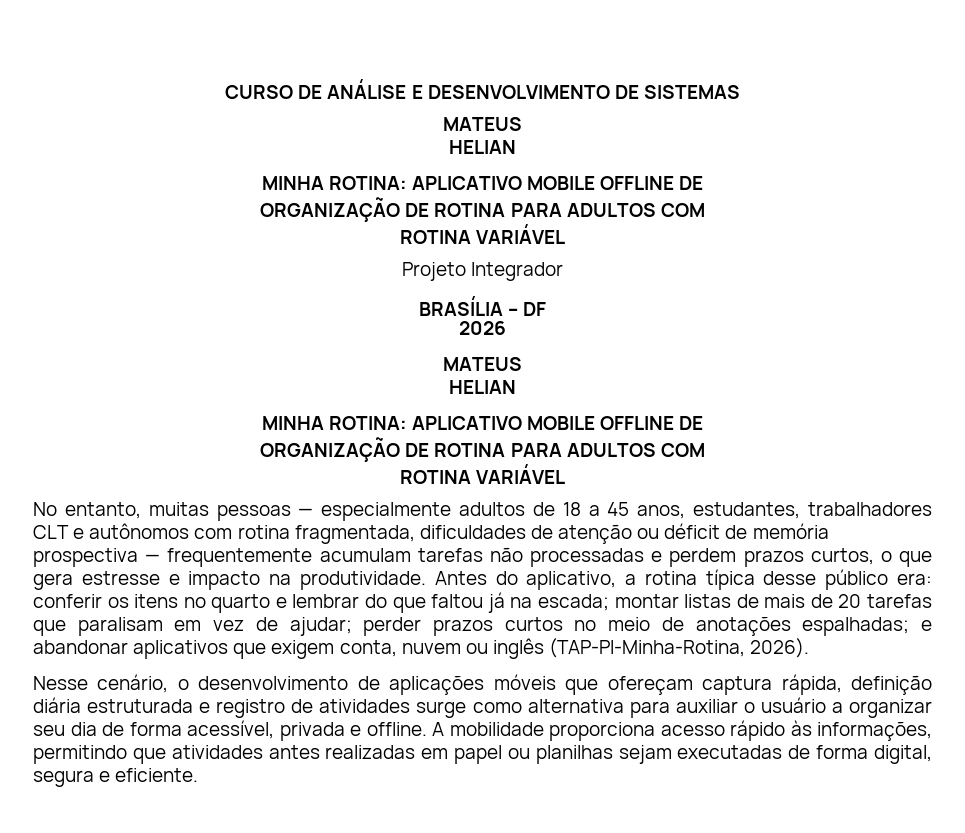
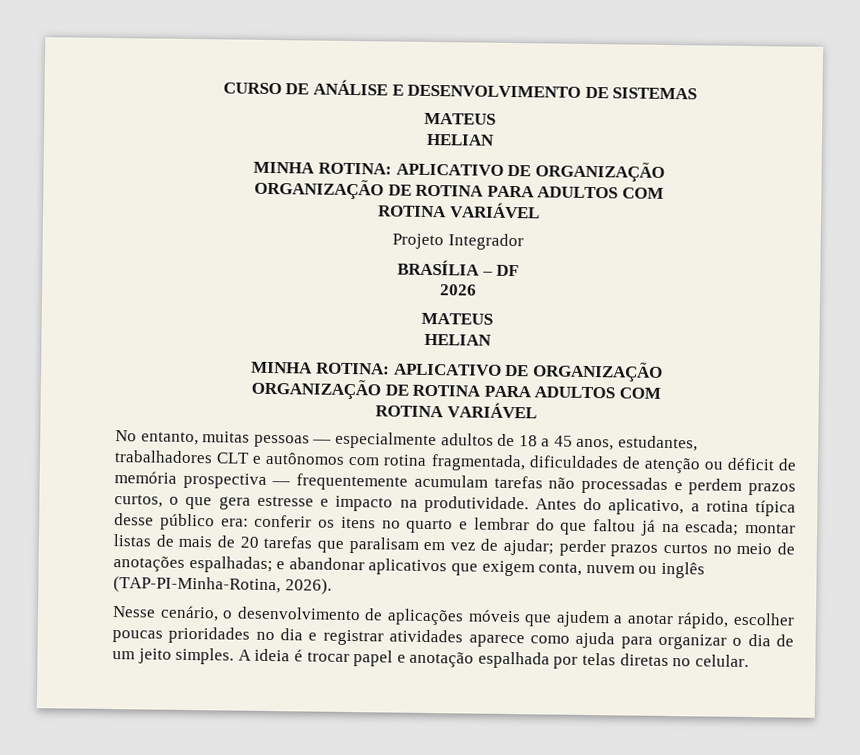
[527,176,704,190] MOBILE OFFLINE DE -> [507,161,665,182] DE ORGANIZAÇÃO
[527,416,704,430] MOBILE OFFLINE DE -> [505,361,663,382] DE ORGANIZAÇÃO
[607,674,933,695] [33,697,932,718] [33,720,932,741] [33,745,932,764] [33,768,199,787] ofereçam captura rápida, definição diária estruturada e registro de atividades surge como alternativa para auxiliar o usuário a organizar seu dia de forma acessível, privada e offline. A mobilidade proporciona acesso rápido às informações, permitindo que atividades antes realizadas em papel ou planilhas sejam executadas de forma digital, segura e eficiente. -> [555,610,795,629] [112,626,794,650] [112,647,749,669] ajudem a anotar rápido, escolher poucas prioridades no dia e registrar atividades aparece como ajuda para organizar o dia de um jeito simples. A ideia é trocar papel e anotação espalhada por telas diretas no celular.

